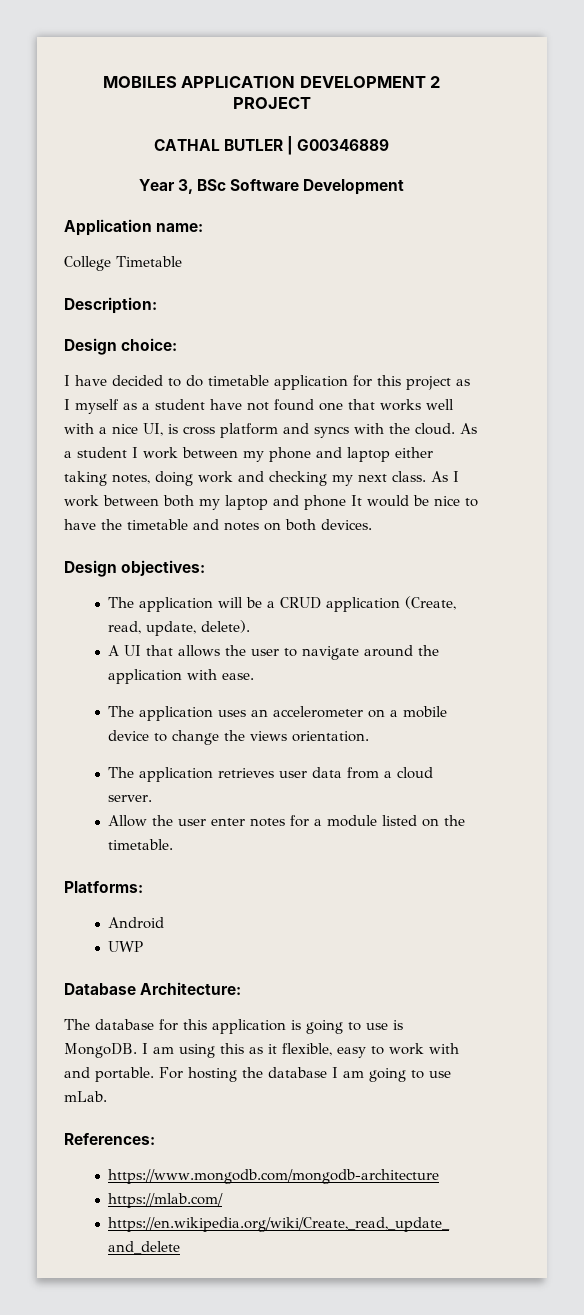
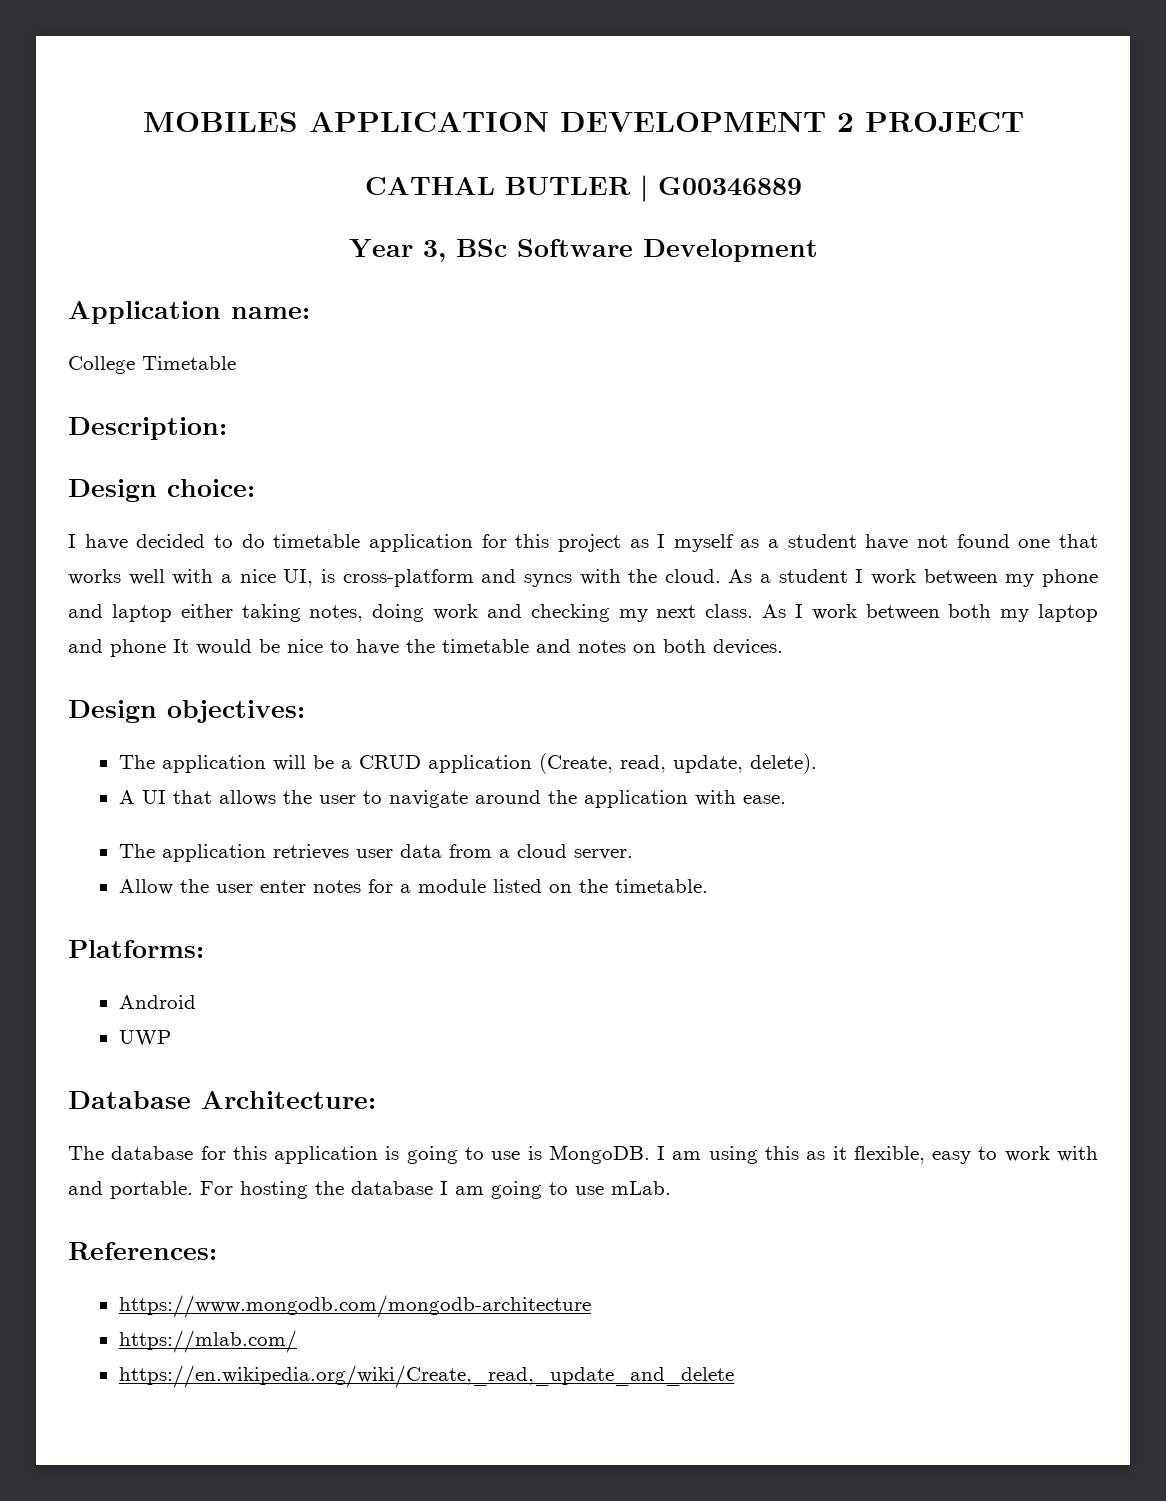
[183,423,278,438] cross platform -> [342,569,474,587] cross-platform
[108,706,448,721] [108,730,370,745] // The application uses an accelerometer on a mobile device to change the views orientation. -> (786, 799) none

